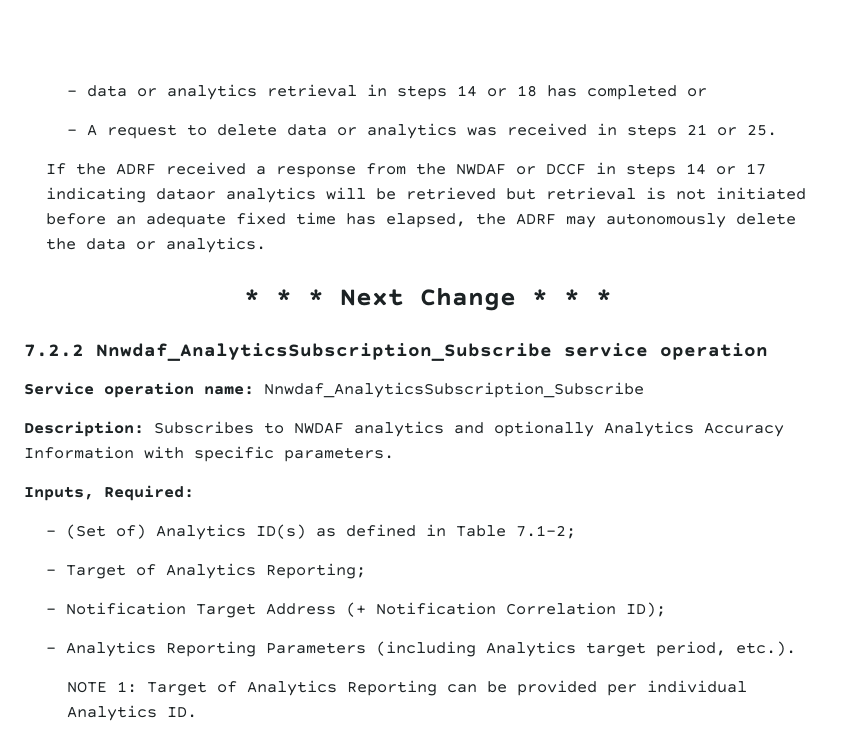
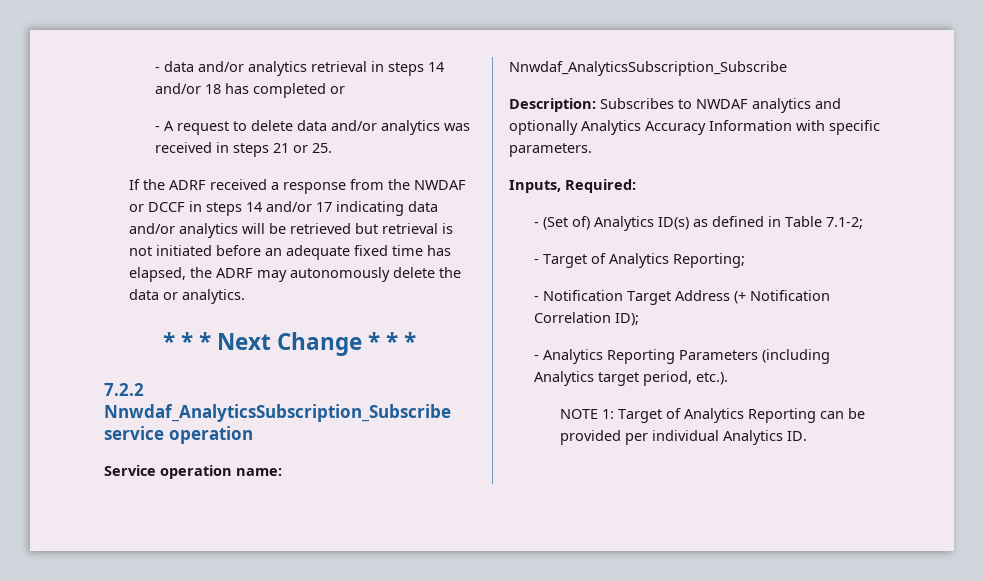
[137,88,158,97] or -> [197,61,244,72] and/or
[487,88,508,97] or -> [154,83,201,94] and/or
[337,127,358,136] or -> [330,120,377,131] and/or
[715,166,736,175] or -> [266,201,313,212] and/or
[155,188,216,200] dataor -> [408,201,439,212] [129,223,176,234] data and/or

